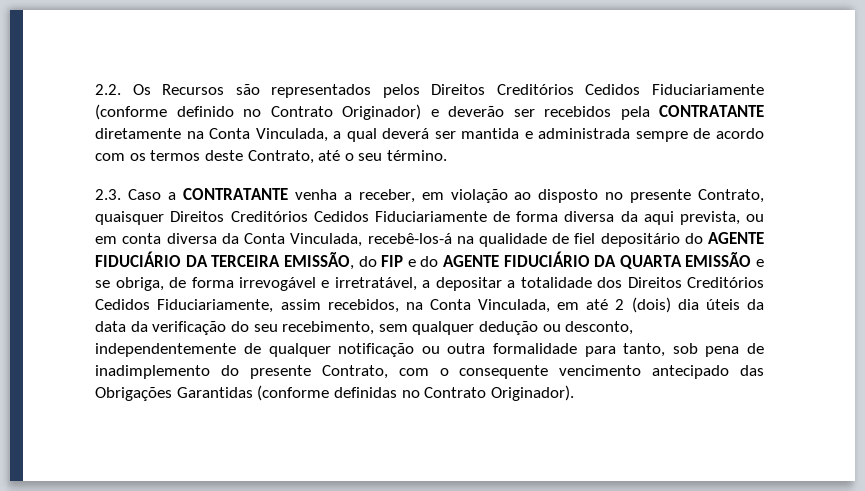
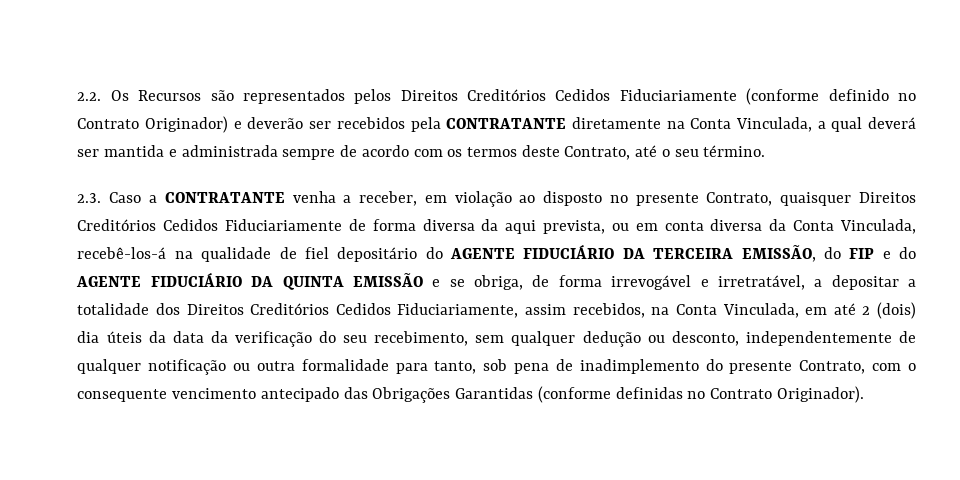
[619,255,682,269] QUARTA -> [282,276,344,290] QUINTA

